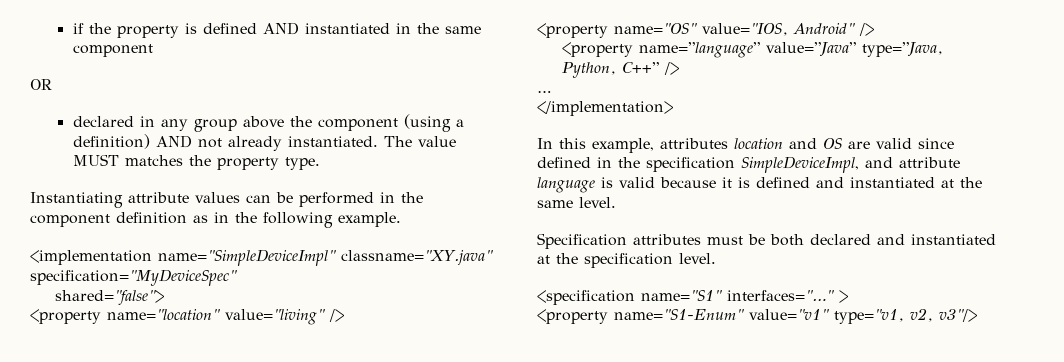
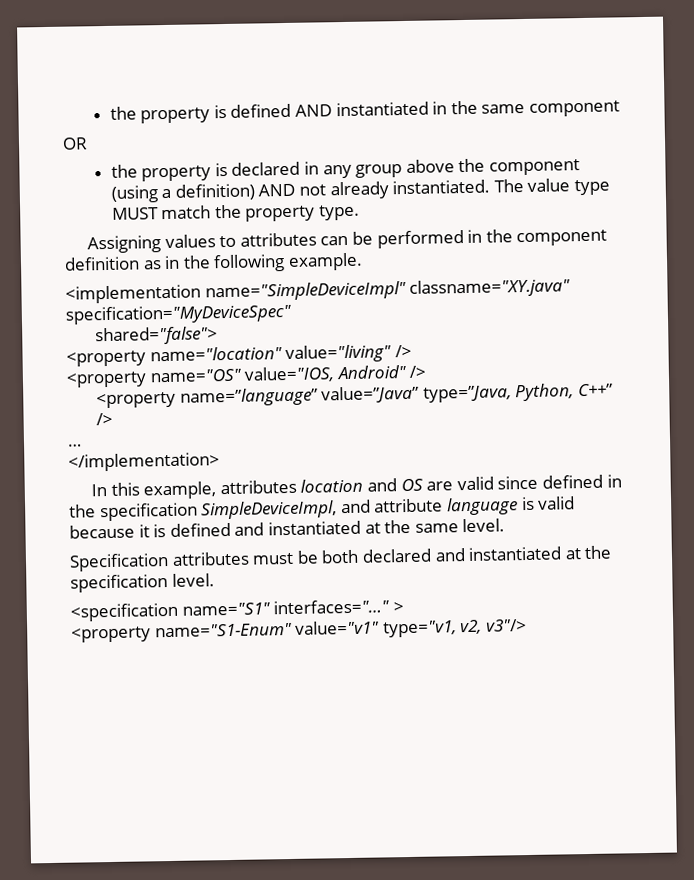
[72,23,84,34] if -> (109, 113) none
(52, 84) none -> [110,162,228,182] the property is
[72,154,183,166] MUST matches -> [573,179,610,196] [111,205,212,220] type MUST match
[30,192,240,208] Instantiating attribute values -> [87,232,317,254] Assigning values to attributes

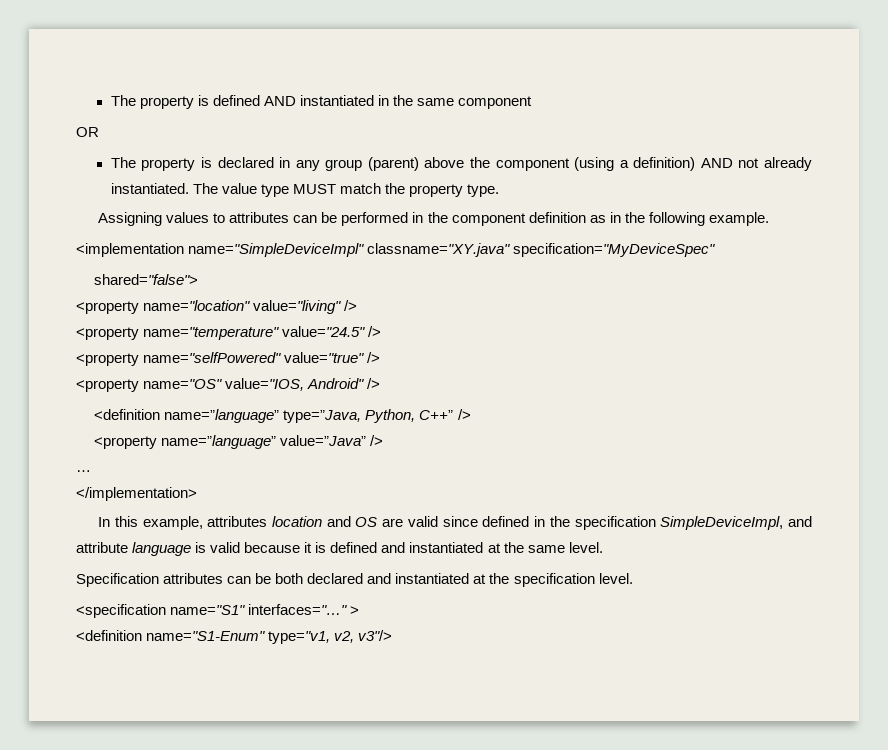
[109,106,137,120] the -> [110,95,136,106] The
[110,164,138,178] the -> [110,157,136,168] The
(403, 171) none -> [367,157,419,171] (parent)
(412, 351) none -> [76,326,382,340] [76,352,381,366] // <property name="temperature" value="24.5" /> // <property name="selfPowered" value="true" />
(427, 371) none -> [94,409,471,423] // <definition name=”language” type=”Java, Python, C++” />
[422,383,613,403] type=”Java, Python, C++” -> (367, 440) none
[252,552,295,565] must -> [227,576,252,584] can
[71,620,380,643] <property name="S1-Enum" value="v1" -> [76,630,266,641] <definition name="S1-Enum"

